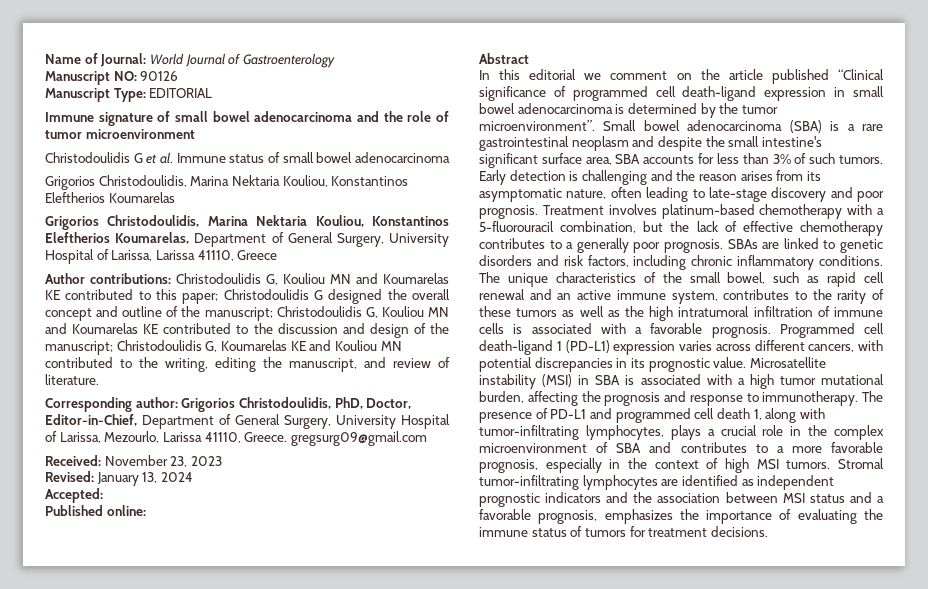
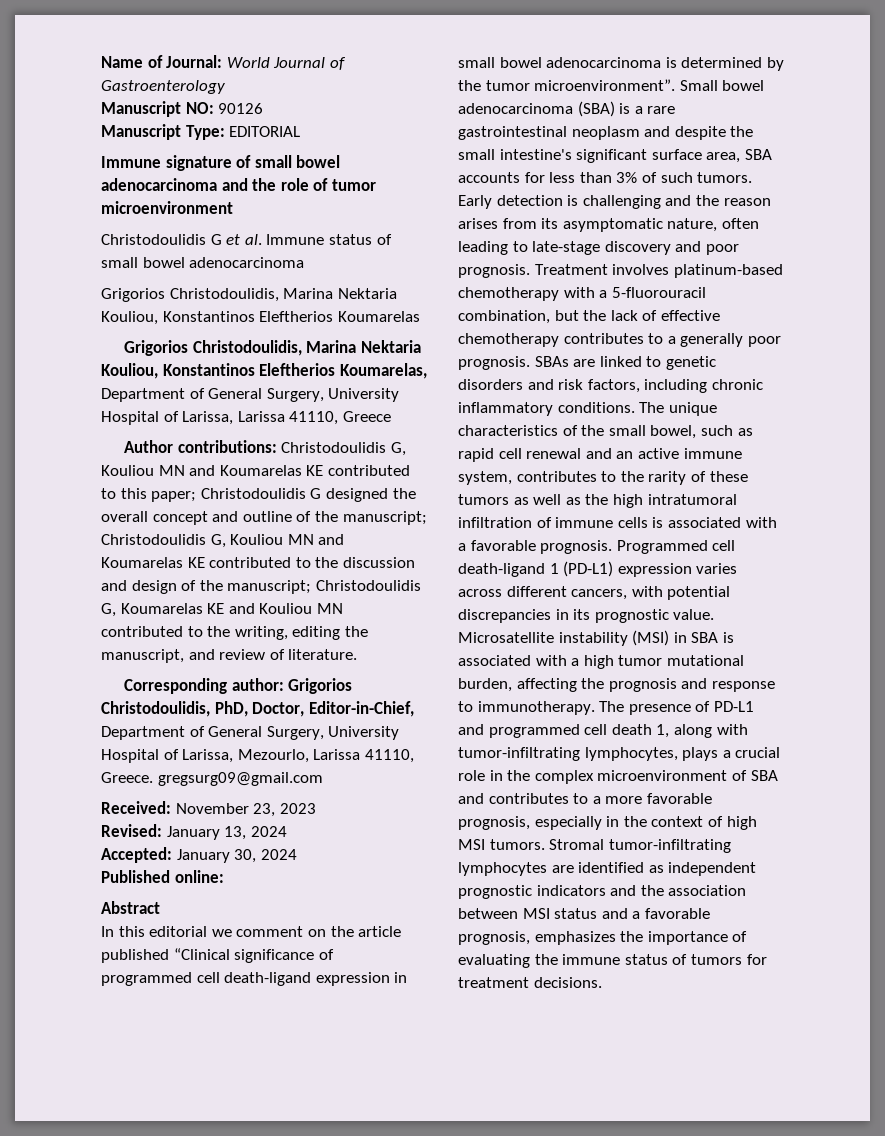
(103, 495) none -> [176,849,297,863] January 30, 2024

